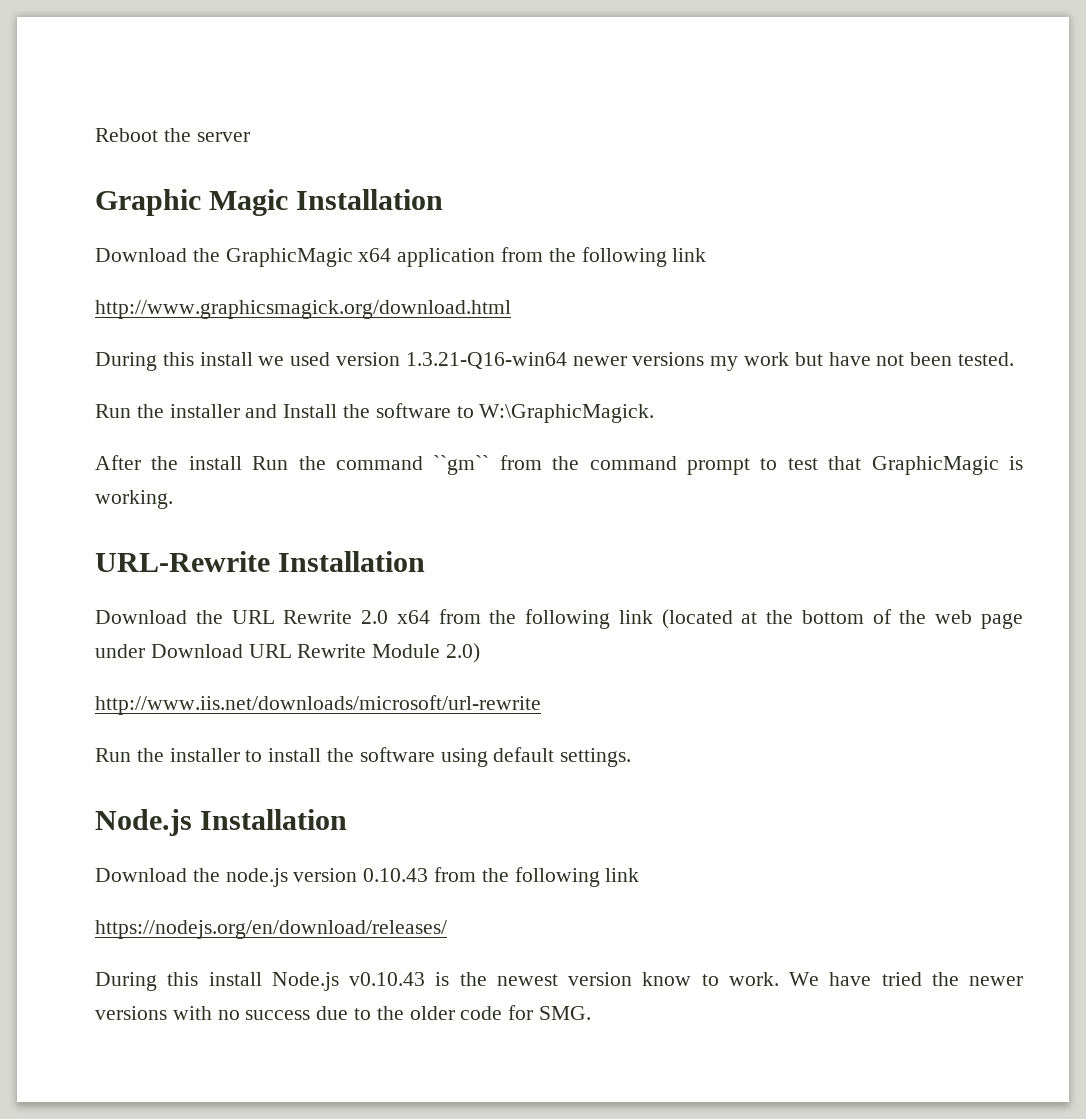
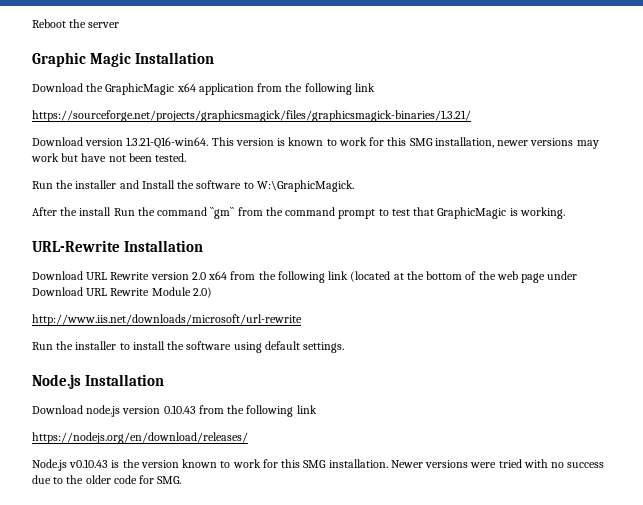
[95,300,511,319] [95,352,739,371] http://www.graphicsmagick.org/download.html // During this install we used version 1.3.21-Q16-win64 newer versions my -> [32,110,471,122] [32,137,599,149] https://sourceforge.net/projects/graphicsmagick/files/graphicsmagick-binaries/1.3.21/ // Download version 1.3.21-Q16-win64. This version is known to work for this SMG installation, newer versions may
[195,610,353,624] the URL Rewrite -> [86,272,189,280] URL Rewrite version
[192,868,220,882] the -> (83, 409) none
[95,972,262,991] During this install -> (248, 438) none
[496,972,1023,986] [95,1006,167,1020] newest version know to work. We have tried the newer versions -> [140,459,522,468] version known to work for this SMG installation. Newer versions were tried

